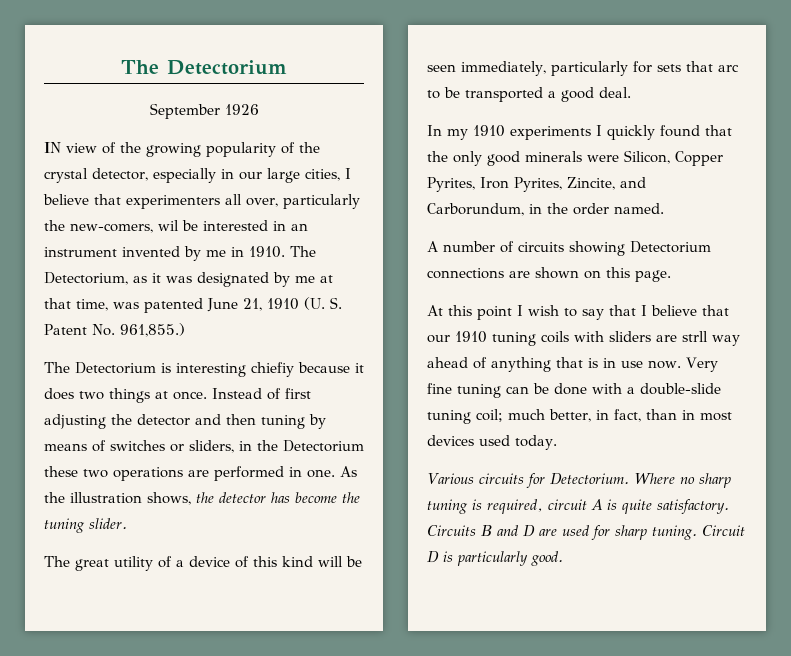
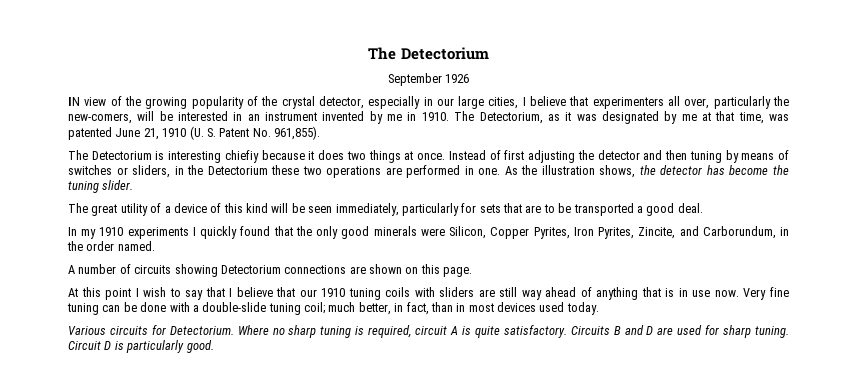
[158,220,179,231] wil -> [137,111,155,121] will
[120,323,185,337] 961,855.) -> [274,126,320,140] 961,855).
[717,64,739,72] arc -> [525,205,542,213] are
[682,331,708,342] strll -> [499,287,518,297] still

